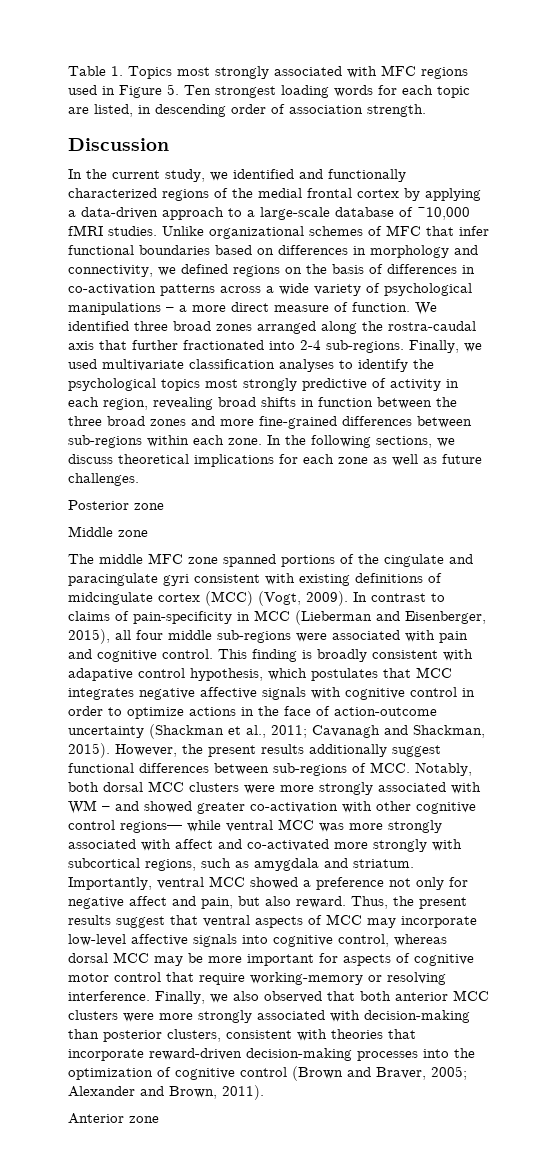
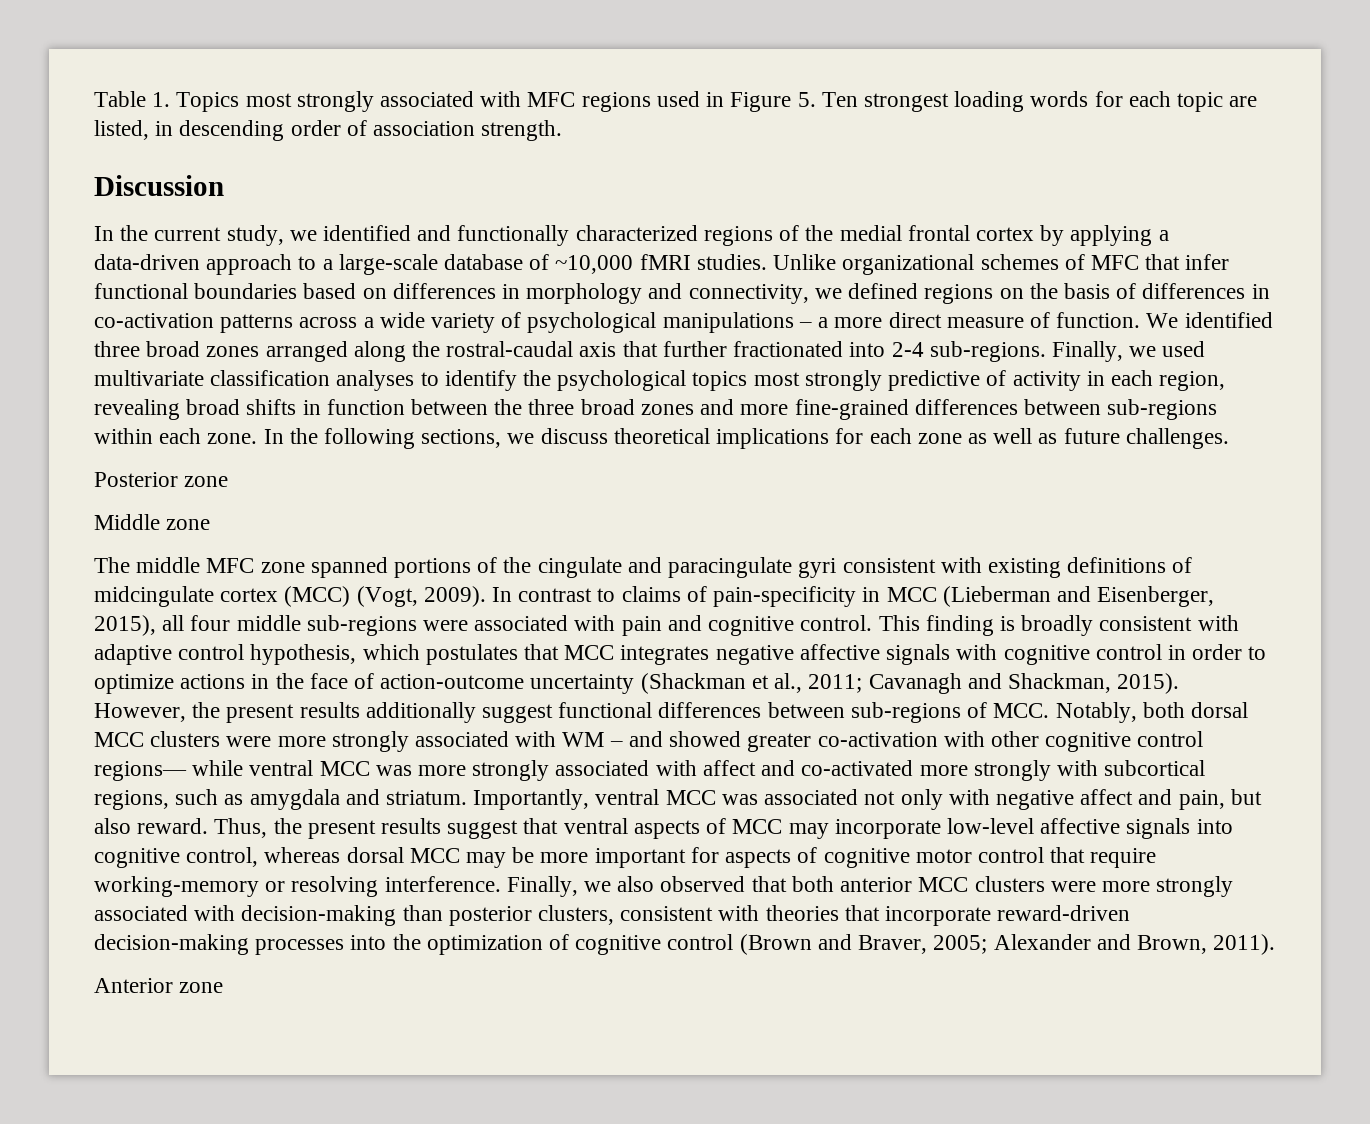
[388,321,476,331] rostra-caudal -> [446,341,574,357] rostral-caudal
[68,668,133,681] adapative -> [94,644,172,665] adaptive
[250,877,384,890] showed a preference -> [721,789,859,805] was associated
[449,877,468,887] for -> [948,789,990,805] with

